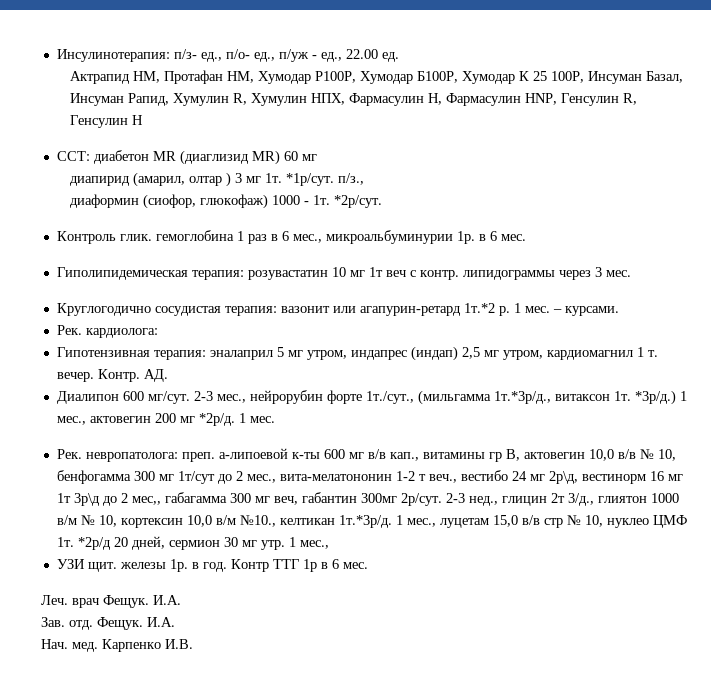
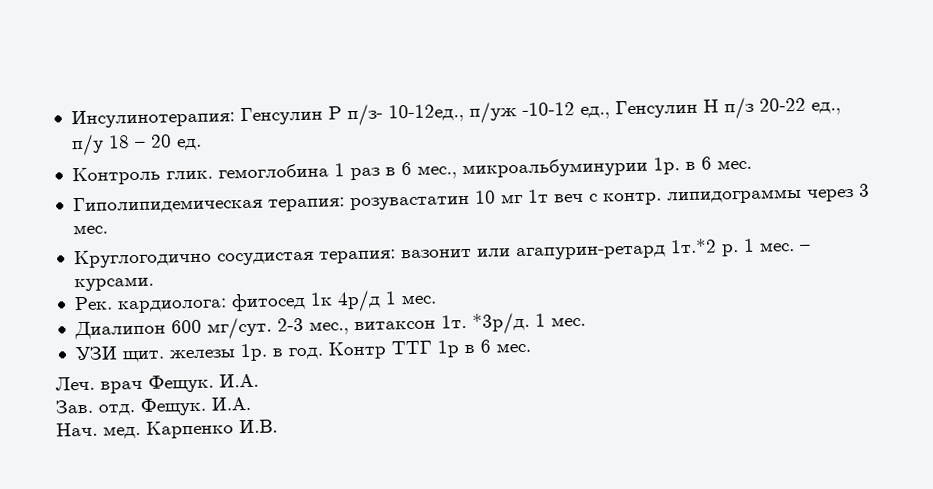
[173,49,399,62] [69,70,683,84] [69,93,637,106] [69,115,143,128] [56,150,317,165] [69,172,364,187] [69,194,382,209] п/з- ед., п/о- ед., п/уж - ед., 22.00 ед. // Актрапид НМ, Протафан НМ, Хумодар Р100Р, Хумодар Б100Р, Хумодар К 25 100Р, Инсуман Базал, Инсуман Рапид, Хумулин R, Хумулин НПХ, Фармасулин Н, Фармасулин НNР, Генсулин R, Генсулин Н // ССТ: диабетон МR (диаглизид МR) 60 мг // диапирид (амарил, олтар ) 3 мг 1т. *1р/сут. п/з., // диаформин (сиофор, глюкофаж) 1000 - 1т. *2р/сут. -> [239,96,841,127] [70,133,202,157] Генсулин Р п/з- 10-12ед., п/уж -10-12 ед., Генсулин Н п/з 20-22 ед., п/у 18 – 20 ед.
[56,346,658,361] [56,369,168,382] // Гипотензивная терапия: эналаприл 5 мг утром, индапрес (индап) 2,5 мг утром, кардиомагнил 1 т. вечер. Контр. АД. -> [230,289,437,313] фитосед 1к 4р/д 1 мес.
[249,390,687,405] [56,413,275,426] [56,448,676,462] [56,470,683,484] [56,492,679,506] [56,515,687,528] [56,536,329,550] нейрорубин форте 1т./сут., (мильгамма 1т.*3р/д., витаксон 1т. *3р/д.) 1 мес., актовегин 200 мг *2р/д. 1 мес. // Рек. невропатолога: преп. а-липоевой к-ты 600 мг в/в кап., витамины гр В, актовегин 10,0 в/в № 10, бенфогамма 300 мг 1т/сут до 2 мес., вита-мелатононин 1-2 т веч., вестибо 24 мг 2р\д, вестинорм 16 мг 1т 3р\д до 2 мес,, габагамма 300 мг веч, габантин 300мг 2р/сут. 2-3 нед., глицин 2т 3/д., глиятон 1000 в/м № 10, кортексин 10,0 в/м №10., келтикан 1т.*3р/д. 1 мес., луцетам 15,0 в/в стр № 10, нуклео ЦМФ 1т. *2р/д 20 дней, сермион 30 мг утр. 1 мес., -> [353,311,586,335] витаксон 1т. *3р/д. 1 мес.

